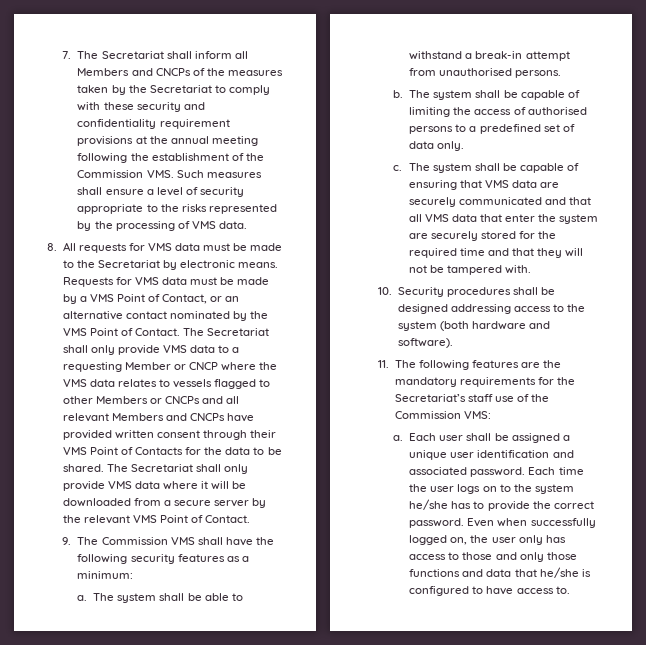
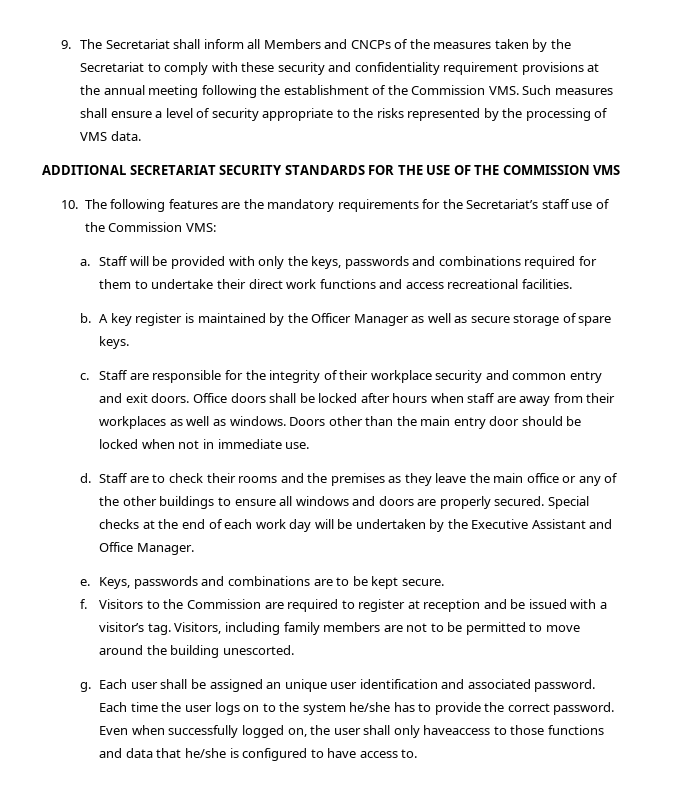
[62,51,72,59] 7. -> [61,40,72,49] 9.
[47,242,283,253] [62,260,279,270] [62,277,270,287] [62,294,240,304] [62,311,269,321] [62,328,270,336] [62,345,240,355] [62,362,278,372] [62,379,271,389] [62,396,240,404] [62,413,255,422] [62,430,277,440] [62,447,282,455] [62,464,249,474] [62,481,247,491] [62,498,267,508] [62,515,251,524] [62,537,274,546] [77,554,249,564] [77,571,134,579] [77,593,243,603] [409,51,570,61] [409,68,562,78] [393,90,580,100] [409,107,587,117] [409,124,575,134] [409,141,465,151] [393,163,580,173] [408,180,560,190] [408,197,592,207] [408,214,599,224] [408,231,557,241] [408,248,584,258] [408,265,532,275] [378,287,556,297] [397,304,586,314] [397,321,551,331] [397,338,453,348] [378,360,390,368] 8. All requests for VMS data must be made to the Secretariat by electronic means. Requests for VMS data must be made by a VMS Point of Contact, or an alternative contact nominated by the VMS Point of Contact. The Secretariat shall only provide VMS data to a requesting Member or CNCP where the VMS data relates to vessels flagged to other Members or CNCPs and all relevant Members and CNCPs have provided written consent through their VMS Point of Contacts for the data to be shared. The Secretariat shall only provide VMS data where it will be downloaded from a secure server by the relevant VMS Point of Contact. // 9. The Commission VMS shall have the following security features as a minimum: // a. The system shall be able to withstand a break-in attempt from unauthorised persons. // b. The system shall be capable of limiting the access of authorised persons to a predefined set of data only. // c. The system shall be capable of ensuring that VMS data are securely communicated and that all VMS data that enter the system are securely stored for the required time and that they will not be tampered with. // 10. Security procedures shall be designed addressing access to the system (both hardware and software). // 11. -> [42,165,621,175] [61,200,79,209] ADDITIONAL SECRETARIAT SECURITY STANDARDS FOR THE USE OF THE COMMISSION VMS // 10.
(404, 438) none -> [99,256,597,269] [99,279,572,289] [80,313,612,326] [99,336,130,349] [80,370,602,383] [99,393,616,406] [99,416,582,429] [99,439,310,449] [80,473,619,486] [99,496,589,509] [99,519,613,532] [99,542,194,555] [80,576,444,589] [80,599,607,612] [99,622,580,635] [99,645,294,658] [80,682,92,692] Staff will be provided with only the keys, passwords and combinations required for them to undertake their direct work functions and access recreational facilities. // b. A key register is maintained by the Officer Manager as well as secure storage of spare keys. // c. Staff are responsible for the integrity of their workplace security and common entry and exit doors. Office doors shall be locked after hours when staff are away from their workplaces as well as windows. Doors other than the main entry door should be locked when not in immediate use. // d. Staff are to check their rooms and the premises as they leave the main office or any of the other buildings to ensure all windows and doors are properly secured. Special checks at the end of each work day will be undertaken by the Executive Assistant and Office Manager. // e. Keys, passwords and combinations are to be kept secure. // f. Visitors to the Commission are required to register at reception and be issued with a visitor’s tag. Visitors, including family members are not to be permitted to move around the building unescorted. // g.
[562,435,570,441] a -> [266,682,282,689] an
[518,535,566,545] [409,552,544,562] only has access to those and only -> [363,725,507,738] shall only haveaccess to

